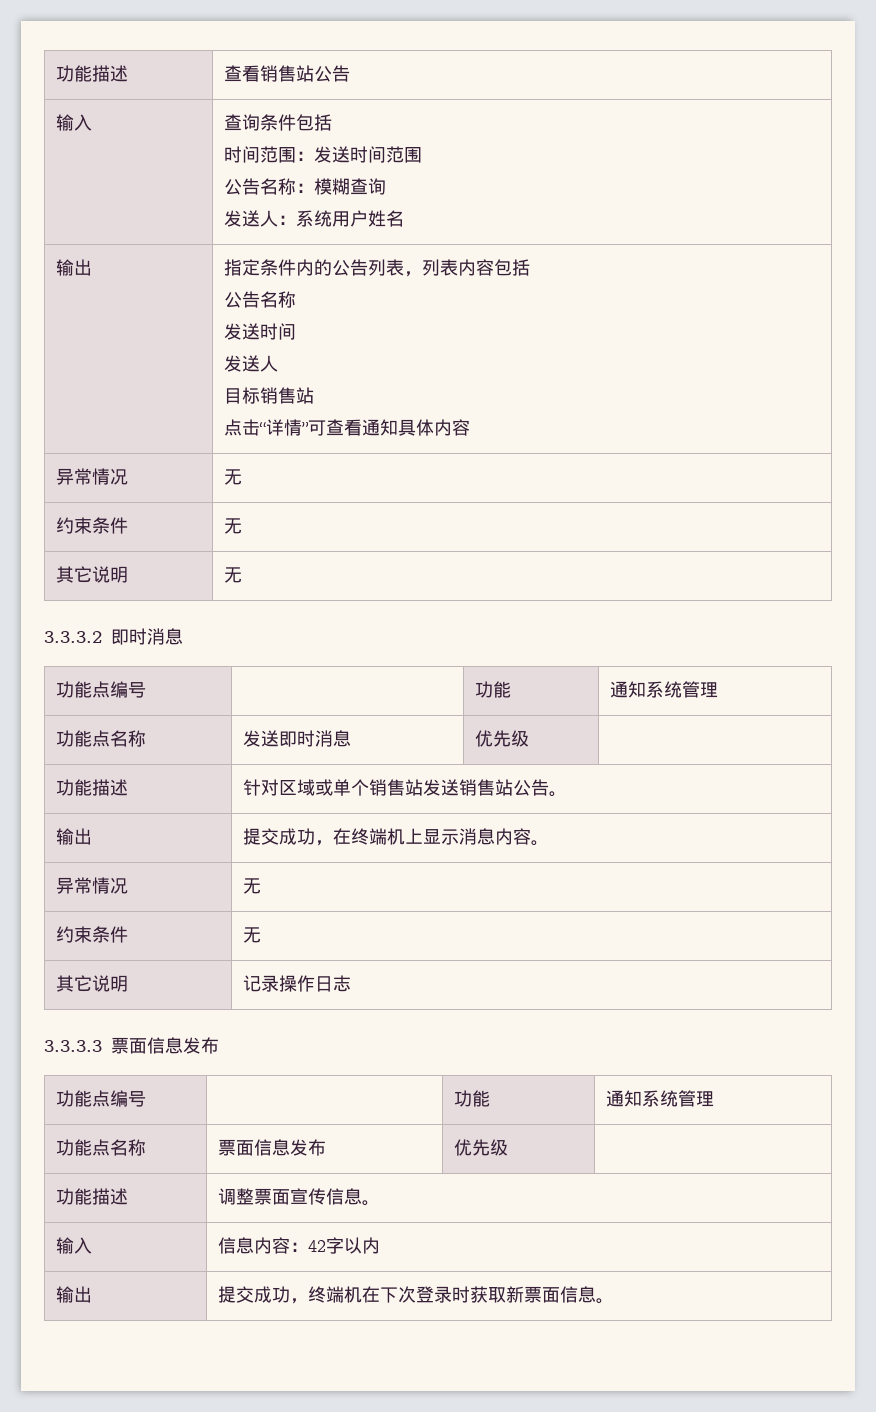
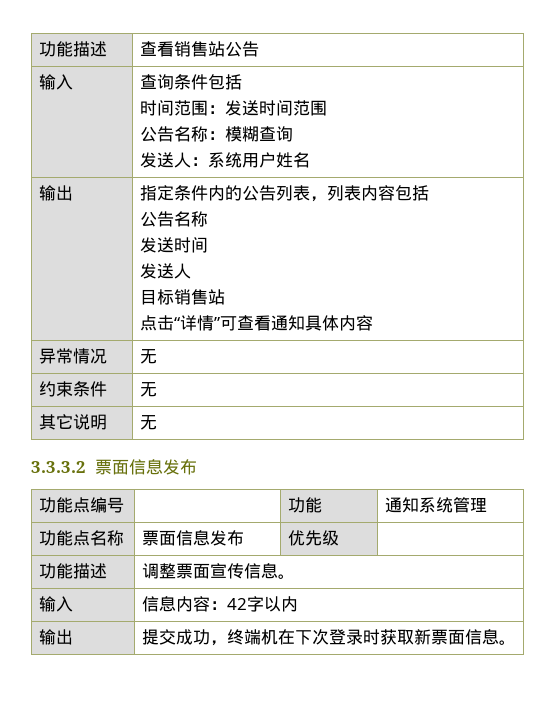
[110,628,183,645] [56,681,147,698] [475,681,512,698] [610,681,719,698] [56,730,147,747] [243,730,352,747] [475,730,530,747] [56,779,129,796] [243,779,568,797] [56,828,93,845] [243,828,550,846] [56,877,129,894] [243,878,262,894] [56,926,129,943] [243,927,262,943] [56,975,129,992] [243,975,352,992] [44,1040,102,1052] 即时消息 // 功能点编号 | | 功能 | 通知系统管理 // 功能点名称 | 发送即时消息 | 优先级 | // 功能描述 | 针对区域或单个销售站发送销售站公告。 // 输出 | 提交成功，在终端机上显示消息内容。 // 异常情况 | 无 // 约束条件 | 无 // 其它说明 | 记录操作日志 // 3.3.3.3 -> (86, 467) none

